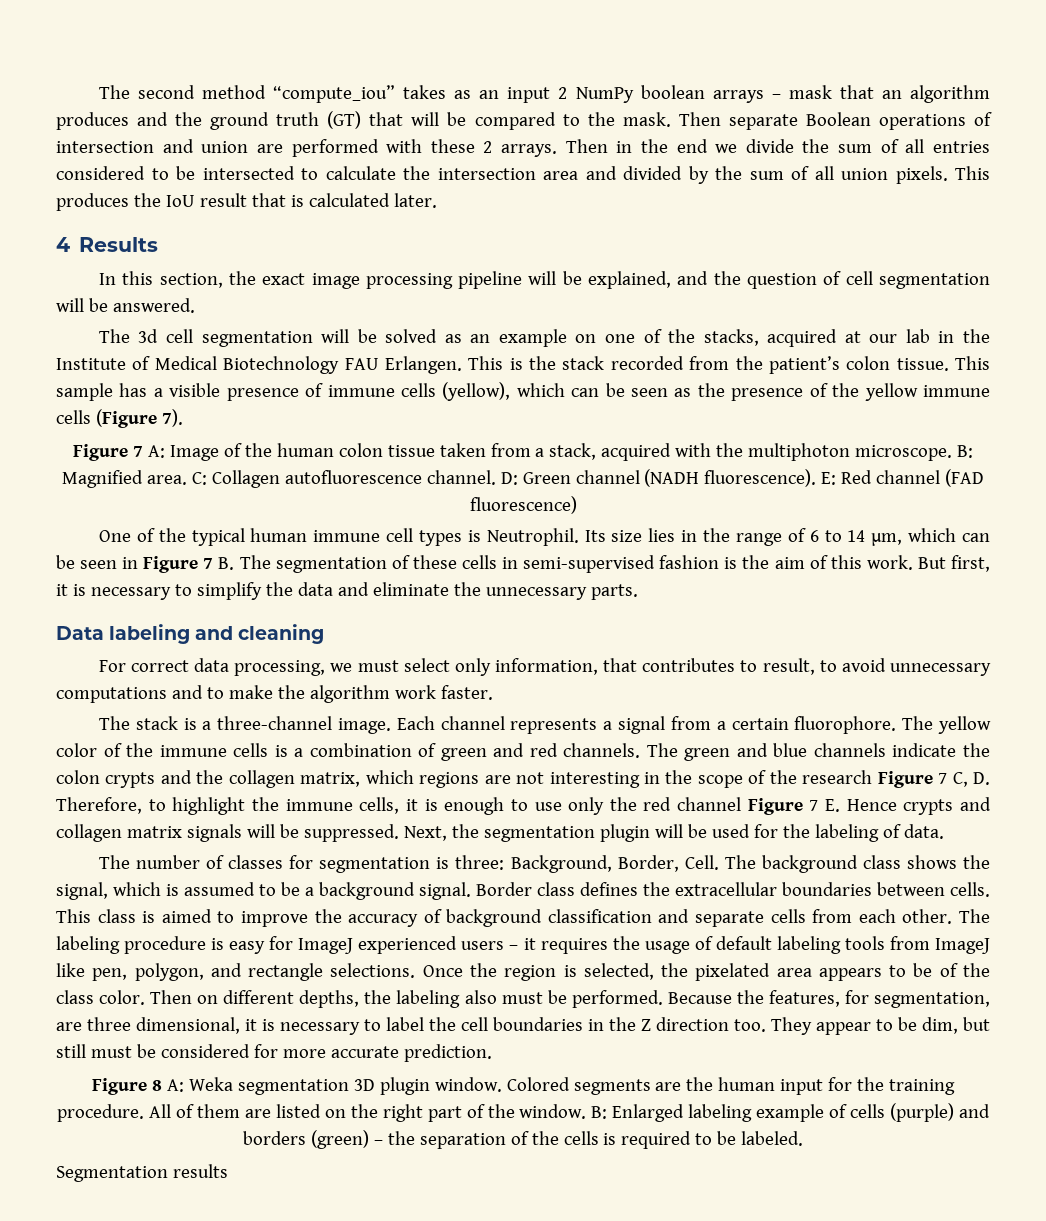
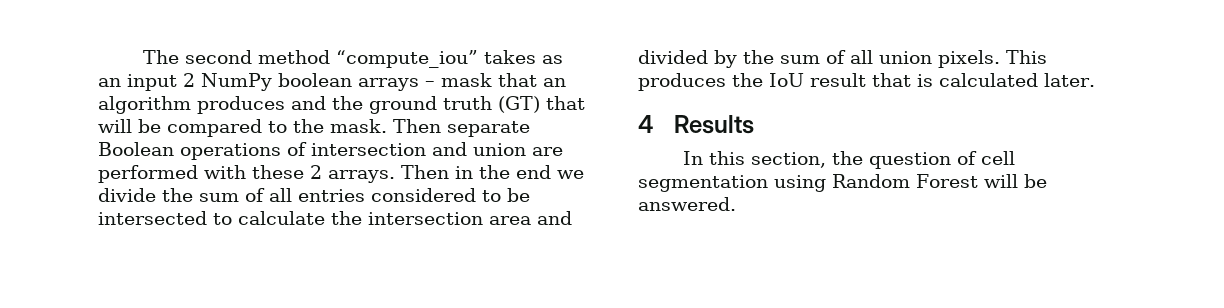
[262,271,741,289] exact image processing pipeline will be explained, and the -> (864, 158) none
(991, 281) none -> [774,174,978,192] using Random Forest
[98,329,990,347] [56,356,990,374] [56,382,991,401] [56,409,183,428] [72,443,974,461] [61,469,985,488] [469,496,577,514] [98,528,991,546] [56,555,990,573] [56,582,638,600] [56,624,325,644] [98,658,991,676] [56,685,493,703] [98,716,992,734] [56,743,990,761] [56,770,991,788] [56,797,991,815] [56,824,944,842] [98,855,991,873] [56,882,990,900] [56,909,991,927] [56,936,990,954] [56,963,991,981] [56,990,990,1008] [56,1017,990,1035] [56,1044,492,1062] [91,1077,956,1095] [56,1103,991,1122] [242,1130,804,1149] [56,1164,228,1182] // The 3d cell segmentation will be solved as an example on one of the stacks, acquired at our lab in the Institute of Medical Biotechnology FAU Erlangen. This is the stack recorded from the patient’s colon tissue. This sample has a visible presence of immune cells (yellow), which can be seen as the presence of the yellow immune cells (Figure 7). // Figure 7 A: Image of the human colon tissue taken from a stack, acquired with the multiphoton microscope. B: Magnified area. C: Collagen autofluorescence channel. D: Green channel (NADH fluorescence). E: Red channel (FAD fluorescence) // One of the typical human immune cell types is Neutrophil. Its size lies in the range of 6 to 14 µm, which can be seen in Figure 7 B. The segmentation of these cells in semi-supervised fashion is the aim of this work. But first, it is necessary to simplify the data and eliminate the unnecessary parts. // Data labeling and cleaning // For correct data processing, we must select only information, that contributes to result, to avoid unnecessary computations and to make the algorithm work faster. // The stack is a three-channel image. Each channel represents a signal from a certain fluorophore. The yellow color of the immune cells is a combination of green and red channels. The green and blue channels indicate the colon crypts and the collagen matrix, which regions are not interesting in the scope of the research Figure 7 C, D. Therefore, to highlight the immune cells, it is enough to use only the red channel Figure 7 E. Hence crypts and collagen matrix signals will be suppressed. Next, the segmentation plugin will be used for the labeling of data. // The number of classes for segmentation is three: Background, Border, Cell. The background class shows the signal, which is assumed to be a background signal. Border class defines the extracellular boundaries between cells. This class is aimed to improve the accuracy of background classification and separate cells from each other. The labeling procedure is easy for ImageJ experienced users – it requires the usage of default labeling tools from ImageJ like pen, polygon, and rectangle selections. Once the region is selected, the pixelated area appears to be of the class color. Then on different depths, the labeling also must be performed. Because the features, for segmentation, are three dimensional, it is necessary to label the cell boundaries in the Z direction too. They appear to be dim, but still must be considered for more accurate prediction. // Figure 8 A: Weka segmentation 3D plugin window. Colored segments are the human input for the training procedure. All of them are listed on the right part of the window. B: Enlarged labeling example of cells (purple) and borders (green) – the separation of the cells is required to be labeled. // Segmentation results -> (736, 204) none

